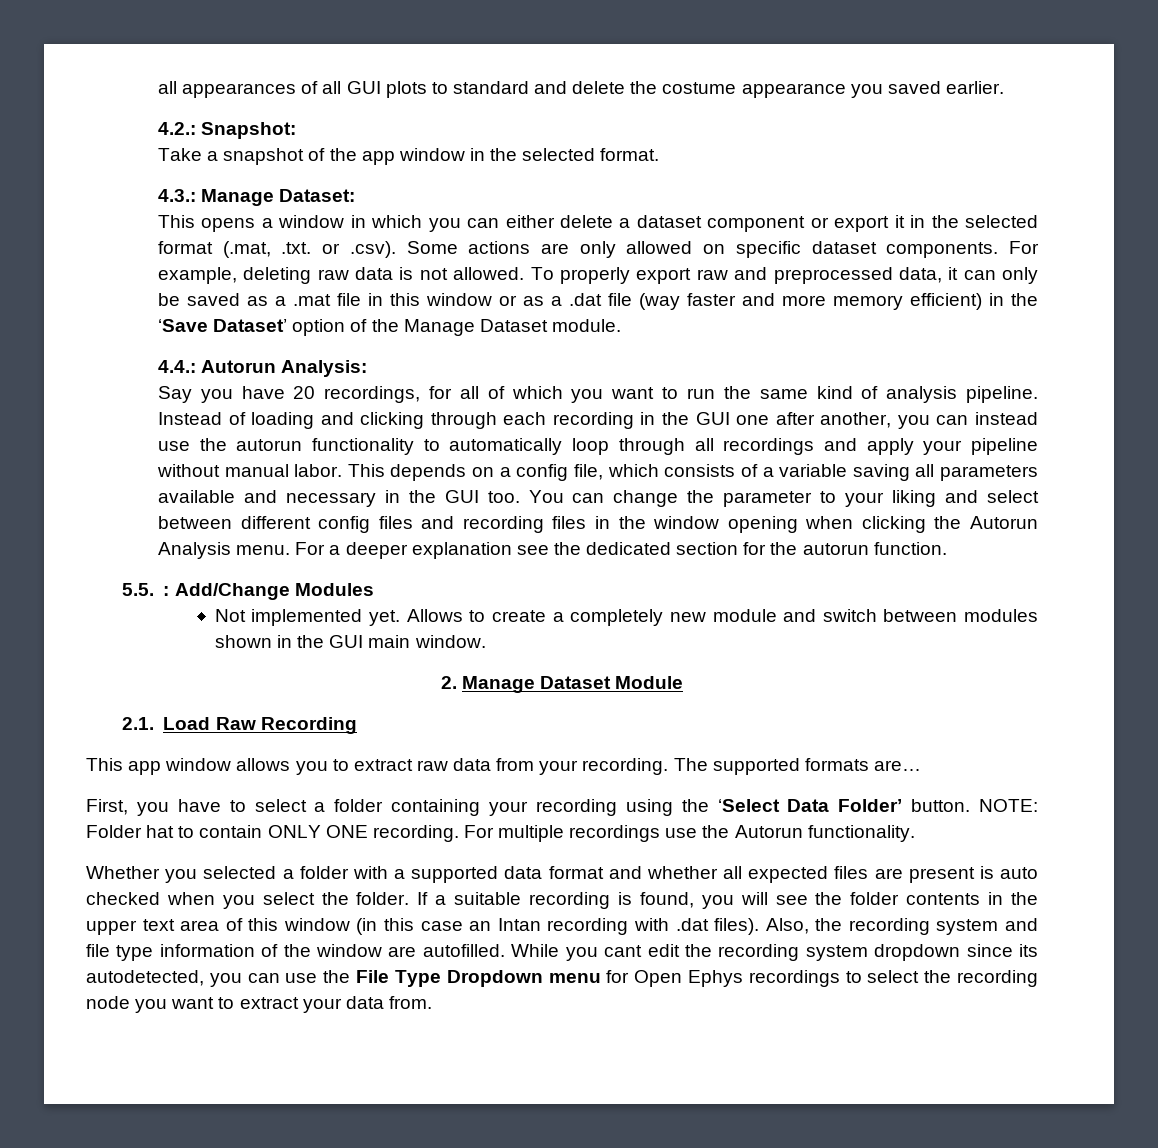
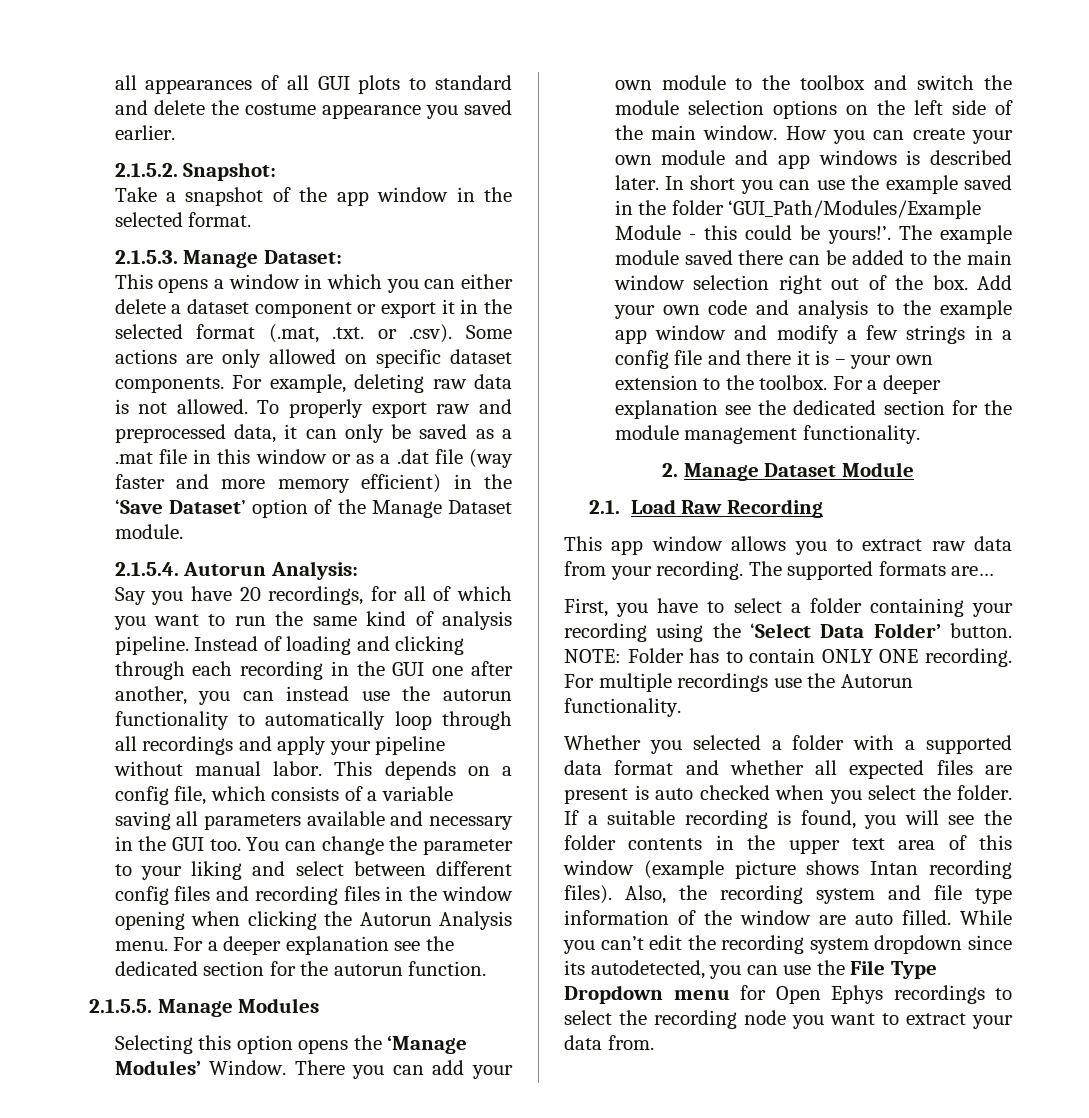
[157,122,196,135] 4.2.: -> [114,163,178,177] 2.1.5.2.
[157,189,196,202] 4.3.: -> [114,250,178,264] 2.1.5.3.
[157,360,196,373] 4.4.: -> [114,562,179,576] 2.1.5.4.
[121,583,374,600] [214,609,1038,626] [214,635,486,648] 5.5. : Add/Change Modules // Not implemented yet. Allows to create a completely new module and switch between modules shown in the GUI main window. -> [89,998,320,1017] [114,1035,468,1054] [114,1060,513,1079] [614,75,1012,90] [614,100,1013,119] [614,125,1013,144] [614,150,1012,169] [614,175,1012,194] [614,200,982,219] [614,225,1012,244] [614,250,1012,265] [613,275,1012,294] [613,300,1012,319] [614,325,1012,344] [614,350,933,369] [614,375,941,394] [614,400,1012,419] [614,425,920,444] 2.1.5.5. Manage Modules // Selecting this option opens the ‘Manage Modules’ Window. There you can add your own module to the toolbox and switch the module selection options on the left side of the main window. How you can create your own module and app windows is described later. In short you can use the example saved in the folder ‘GUI_Path/Modules/Example Module - this could be yours!’. The example module saved there can be added to the main window selection right out of the box. Add your own code and analysis to the example app window and modify a few strings in a config file and there it is – your own extension to the toolbox. For a deeper explanation see the dedicated section for the module management functionality.
[146,825,175,838] hat -> [689,648,720,663] has
[356,918,709,935] (in this case an Intan recording with .dat -> [643,860,1012,879] (example picture shows Intan recording
[422,944,505,957] autofilled. -> [855,910,951,925] auto filled.
[604,945,643,957] cant -> [600,936,644,950] can’t

